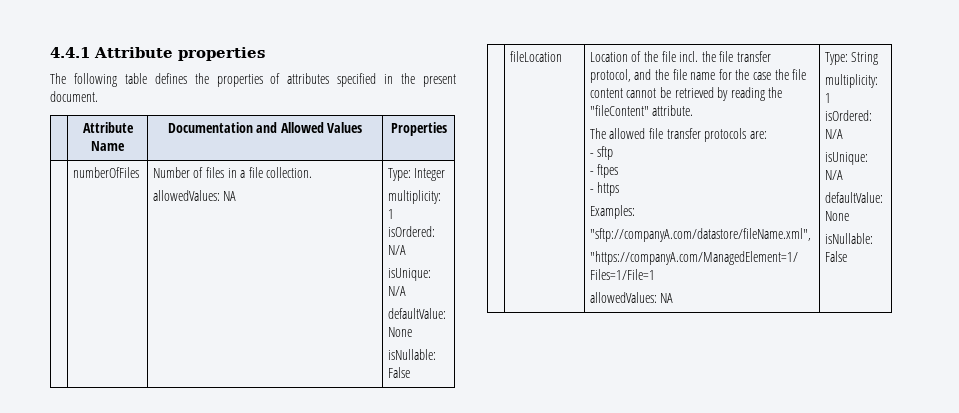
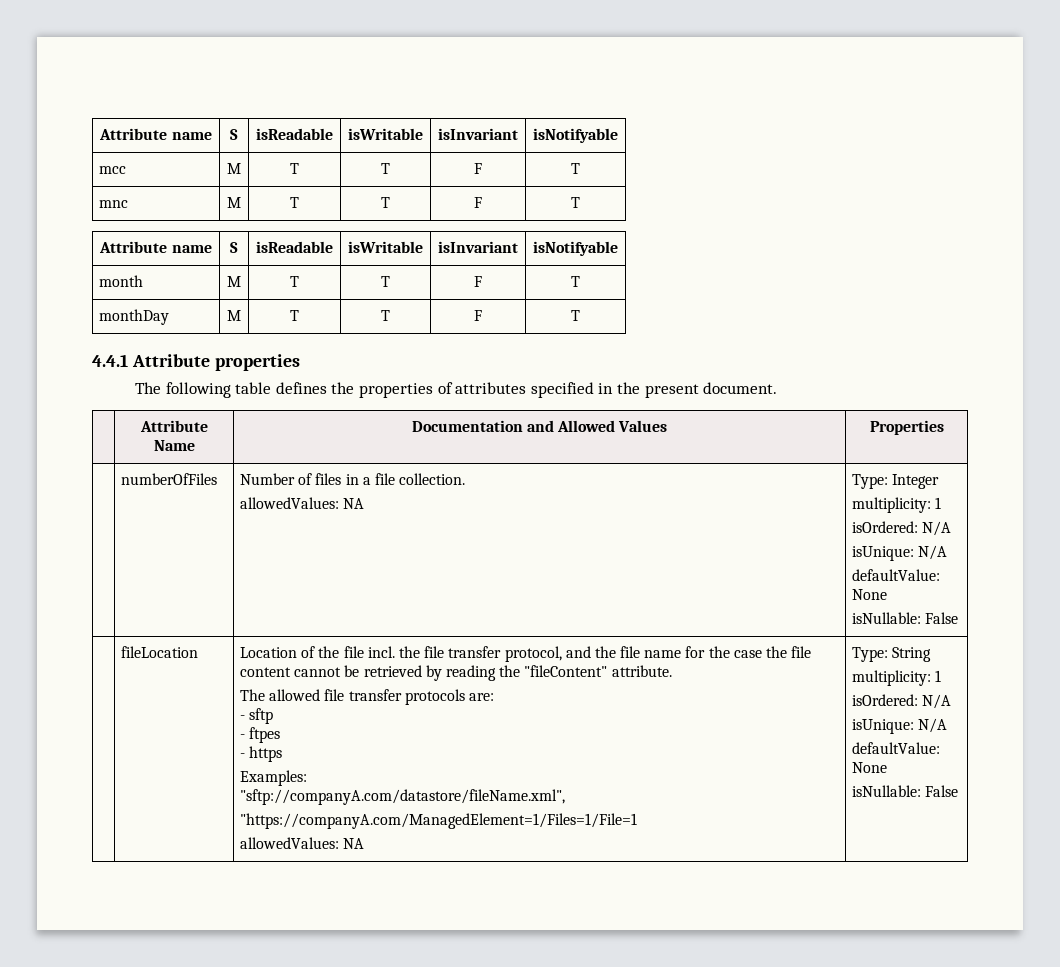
(50, 52) none -> [99,128,212,140] [230,129,238,140] [256,128,333,140] [348,128,423,140] [438,128,518,140] [533,128,618,143] [99,166,127,174] [227,163,241,174] [290,163,299,174] [381,163,390,174] [474,163,482,174] [571,163,580,174] [99,200,129,208] [227,197,241,208] [290,197,299,208] [381,197,390,208] [474,197,482,208] [571,197,580,208] [99,241,212,253] [230,242,238,253] [256,241,333,253] [348,241,423,253] [438,241,518,253] [533,241,618,256] [99,275,144,287] [227,276,241,287] [290,276,299,287] [381,276,390,287] [474,276,482,287] [571,276,580,287] [99,309,170,325] [227,310,241,321] [290,310,299,321] [381,310,390,321] [474,310,482,321] [571,310,580,321] Attribute name | S | isReadable | isWritable | isInvariant | isNotifyable // mcc | M | T | T | F | T // mnc | M | T | T | F | T // Attribute name | S | isReadable | isWritable | isInvariant | isNotifyable // month | M | T | T | F | T // monthDay | M | T | T | F | T //

